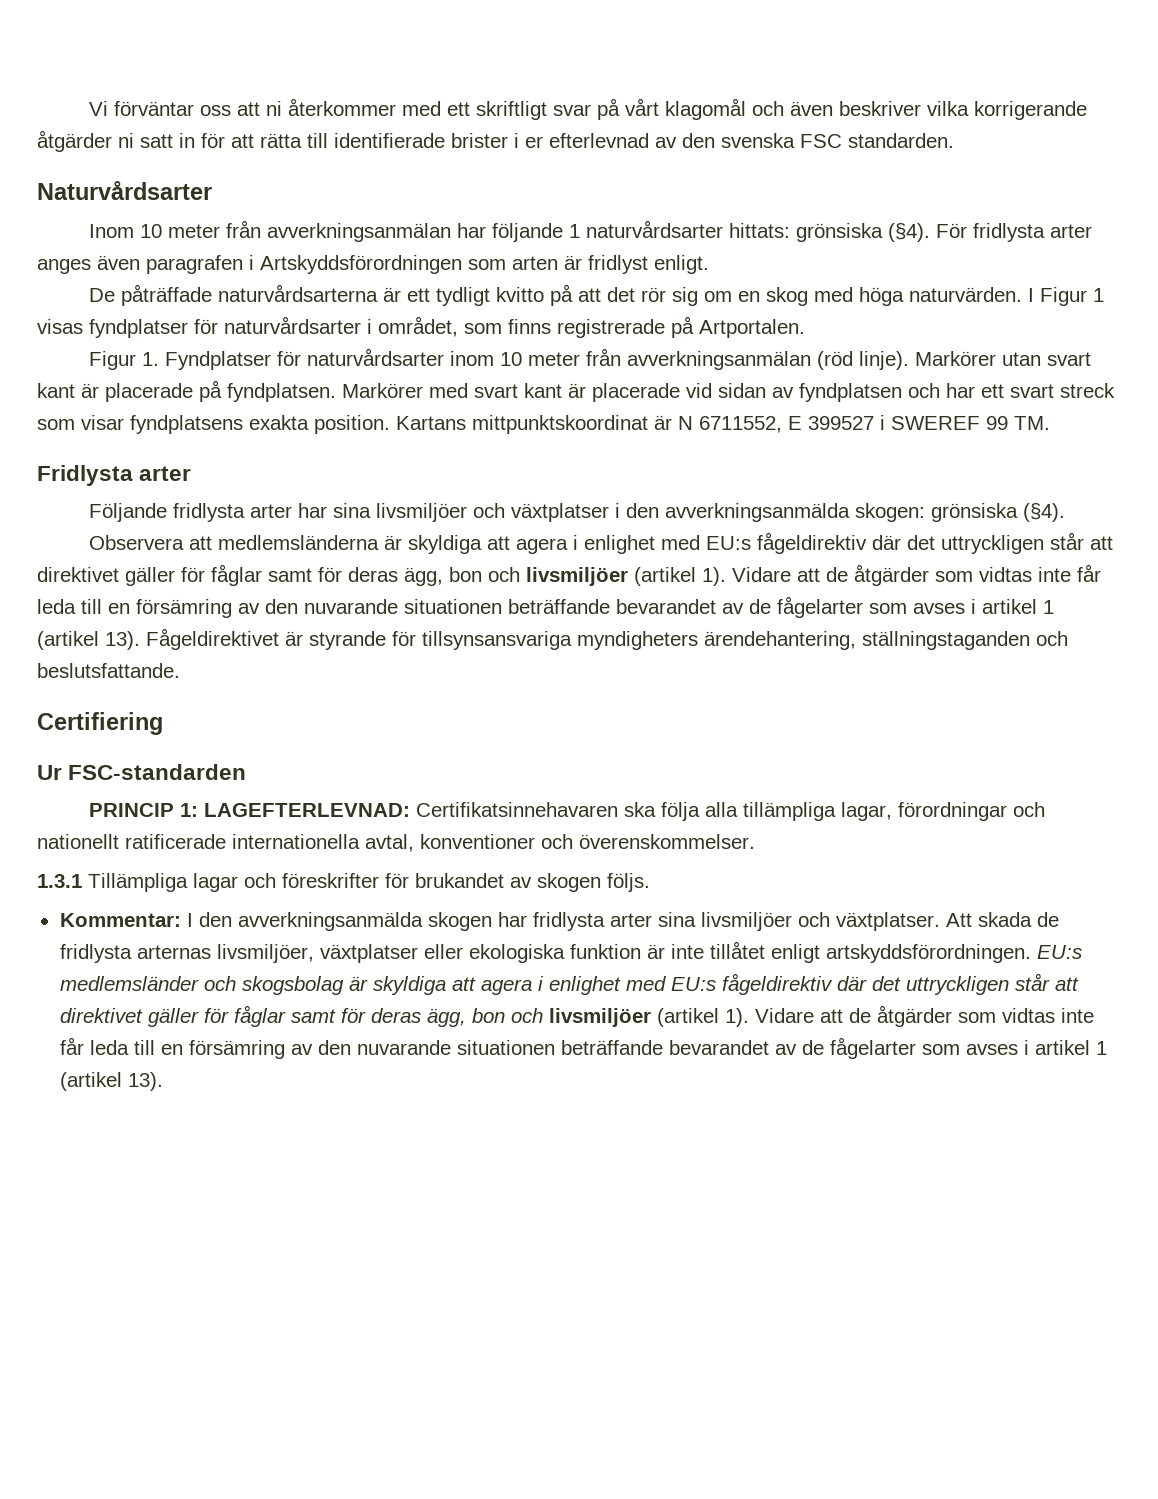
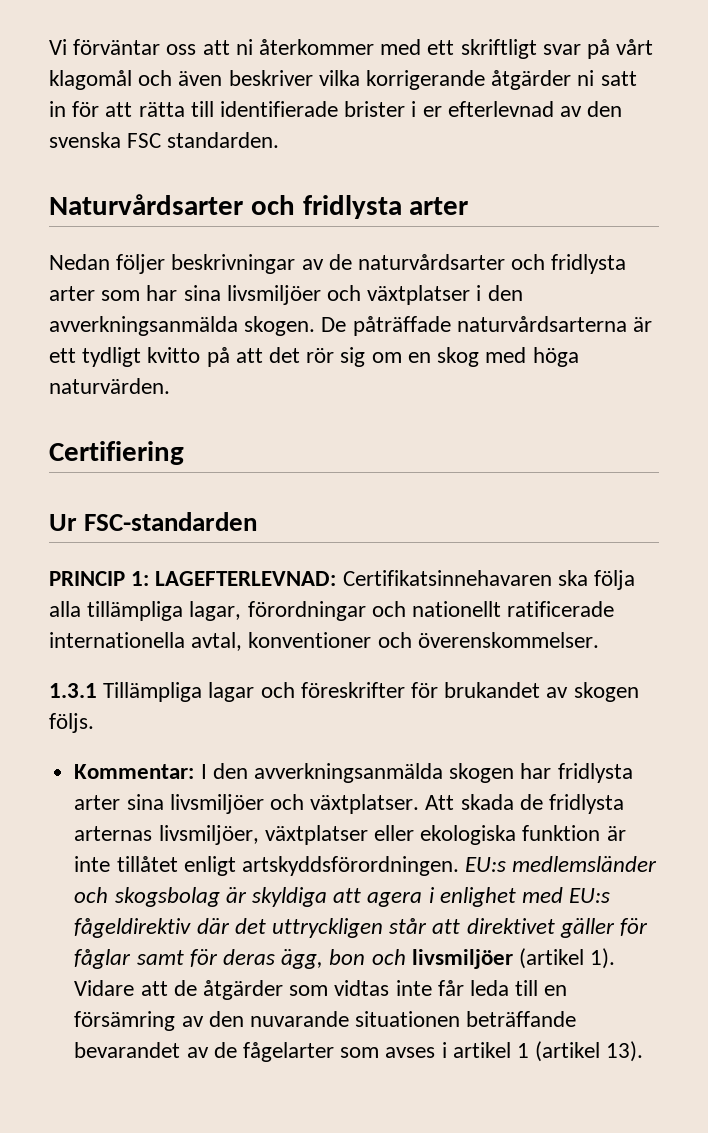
[88,220,1092,242] [37,255,709,274] // Inom 10 meter från avverkningsanmälan har följande 1 naturvårdsarter hittats: grönsiska (§4). För fridlysta arter anges även paragrafen i Artskyddsförordningen som arten är fridlyst enligt. // -> [250,195,469,219] [49,254,627,274] [49,285,523,305] [49,316,316,336] och fridlysta arter // Nedan följer beskrivningar av de naturvårdsarter och fridlysta arter som har sina livsmiljöer och växtplatser i den avverkningsanmälda skogen.
[1027,287,1104,306] [37,316,805,338] [88,348,1091,370] [37,380,1115,402] [37,415,1050,434] [37,465,192,486] [88,503,1065,522] [88,532,1113,554] [37,564,1101,586] [37,596,1054,618] [37,628,1068,650] [37,663,180,678] I Figur 1 visas fyndplatser för naturvårdsarter i området, som finns registrerade på Artportalen. // Figur 1. Fyndplatser för naturvårdsarter inom 10 meter från avverkningsanmälan (röd linje). Markörer utan svart kant är placerade på fyndplatsen. Markörer med svart kant är placerade vid sidan av fyndplatsen och har ett svart streck som visar fyndplatsens exakta position. Kartans mittpunktskoordinat är N 6711552, E 399527 i SWEREF 99 TM. // Fridlysta arter // Följande fridlysta arter har sina livsmiljöer och växtplatser i den avverkningsanmälda skogen: grönsiska (§4). // Observera att medlemsländerna är skyldiga att agera i enlighet med EU:s fågeldirektiv där det uttryckligen står att direktivet gäller för fåglar samt för deras ägg, bon och livsmiljöer (artikel 1). Vidare att de åtgärder som vidtas inte får leda till en försämring av den nuvarande situationen beträffande bevarandet av de fågelarter som avses i artikel 1 (artikel 13). Fågeldirektivet är styrande för tillsynsansvariga myndigheters ärendehantering, ställningstaganden och beslutsfattande. -> (170, 386) none

